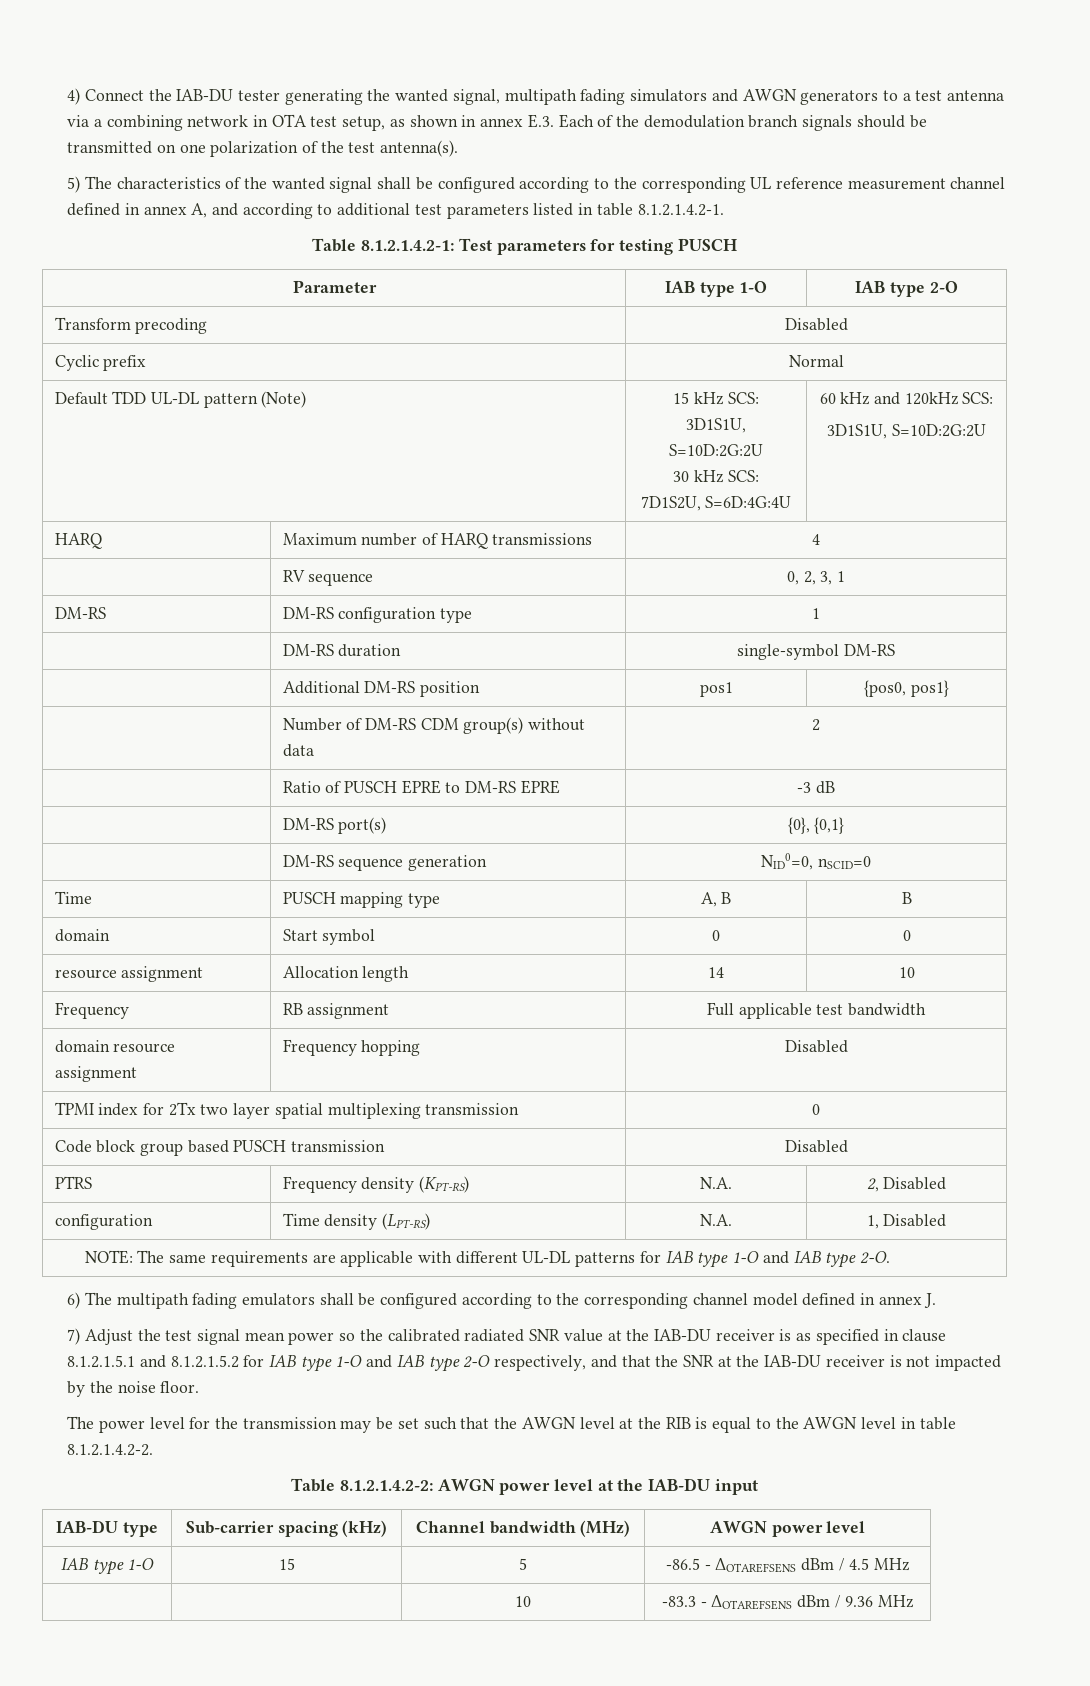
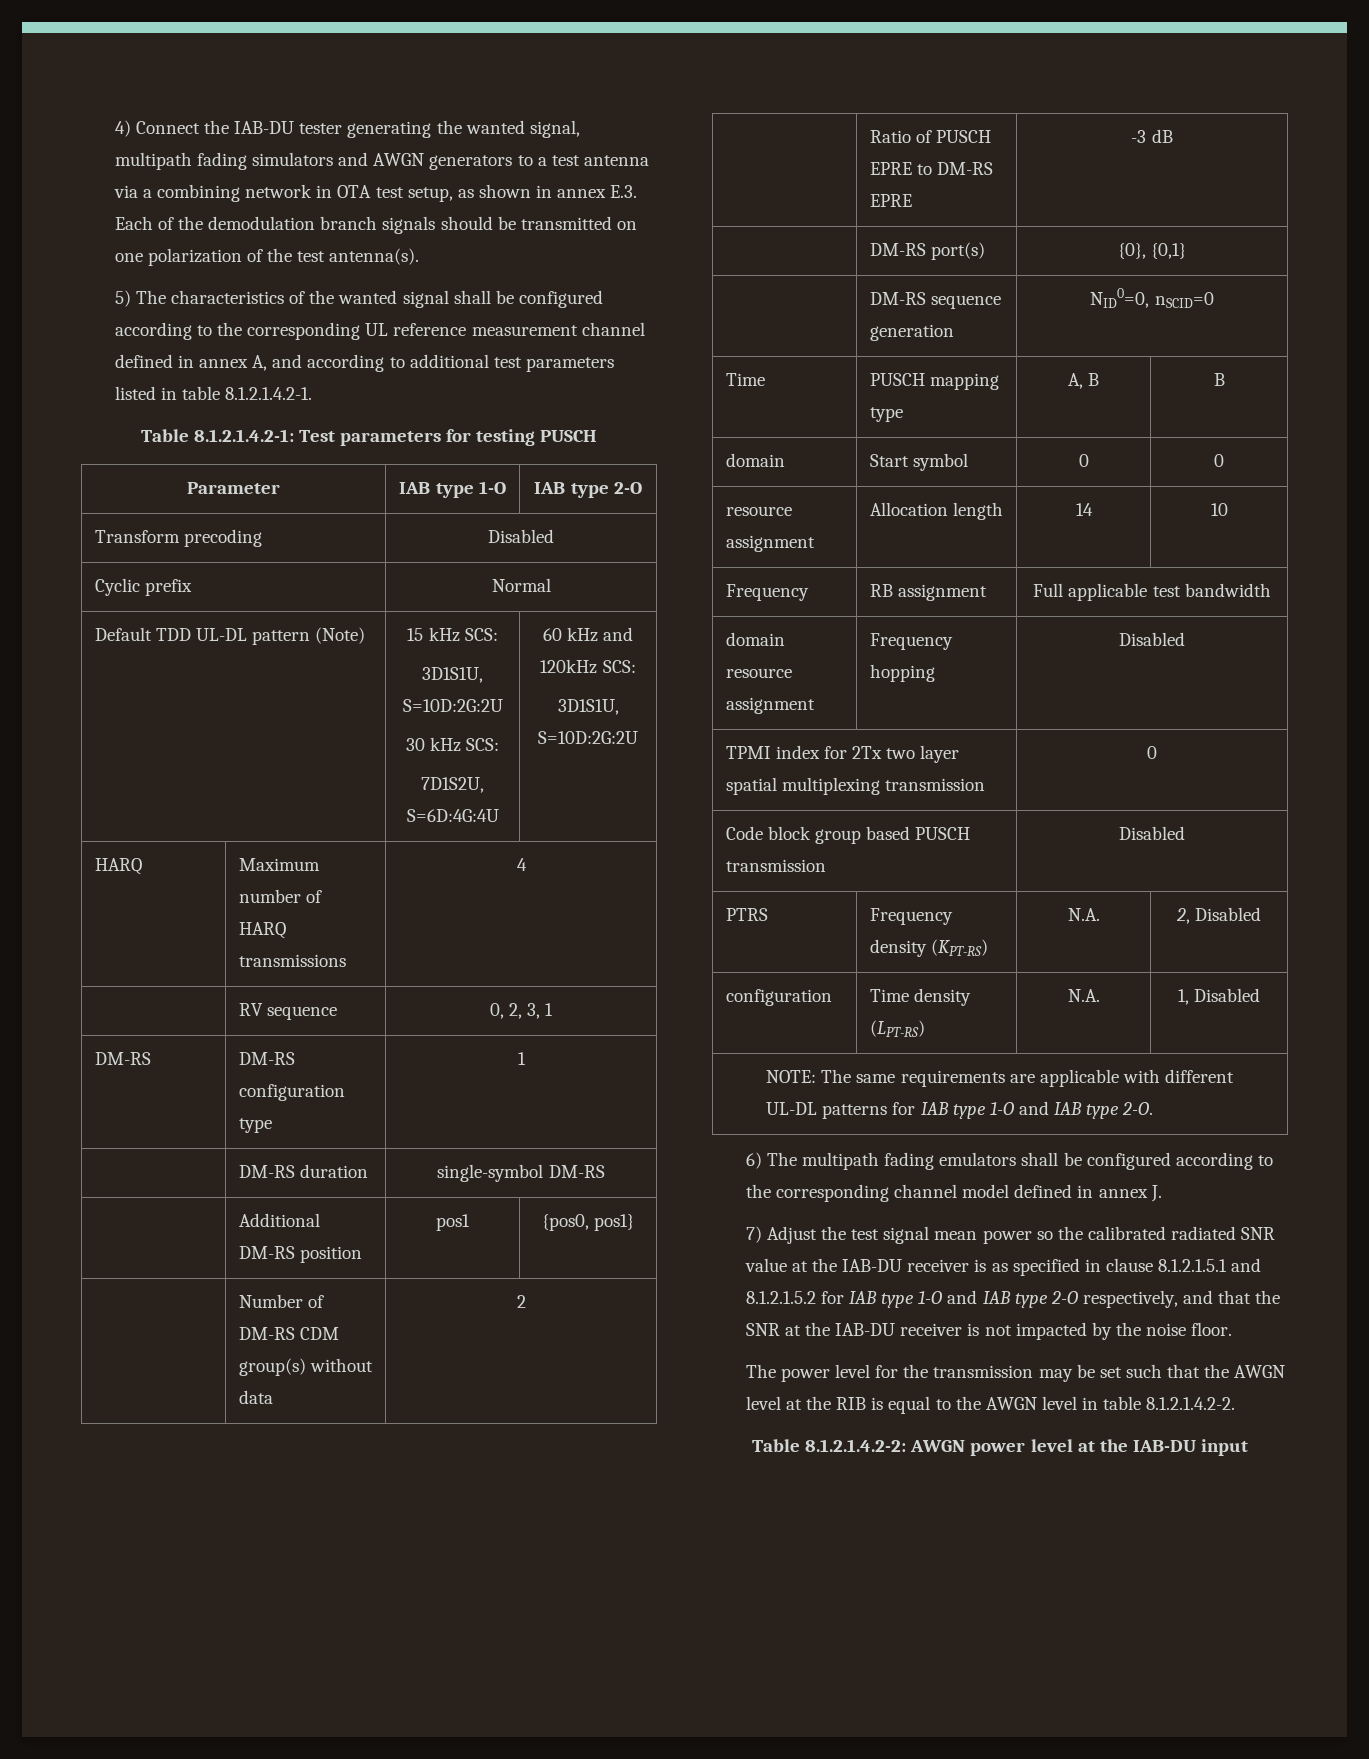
[56,1520,158,1537] [185,1520,388,1537] [415,1520,631,1537] [709,1521,866,1537] [60,1558,155,1575] [278,1558,295,1570] [519,1558,527,1570] [665,1558,911,1573] [515,1596,531,1607] [661,1595,915,1610] // IAB-DU type | Sub-carrier spacing (kHz) | Channel bandwidth (MHz) | AWGN power level // IAB type 1-O | 15 | 5 | -86.5 - ΔOTAREFSENS dBm / 4.5 MHz // | | 10 | -83.3 - ΔOTAREFSENS dBm / 9.36 MHz -> (1249, 1447) none

